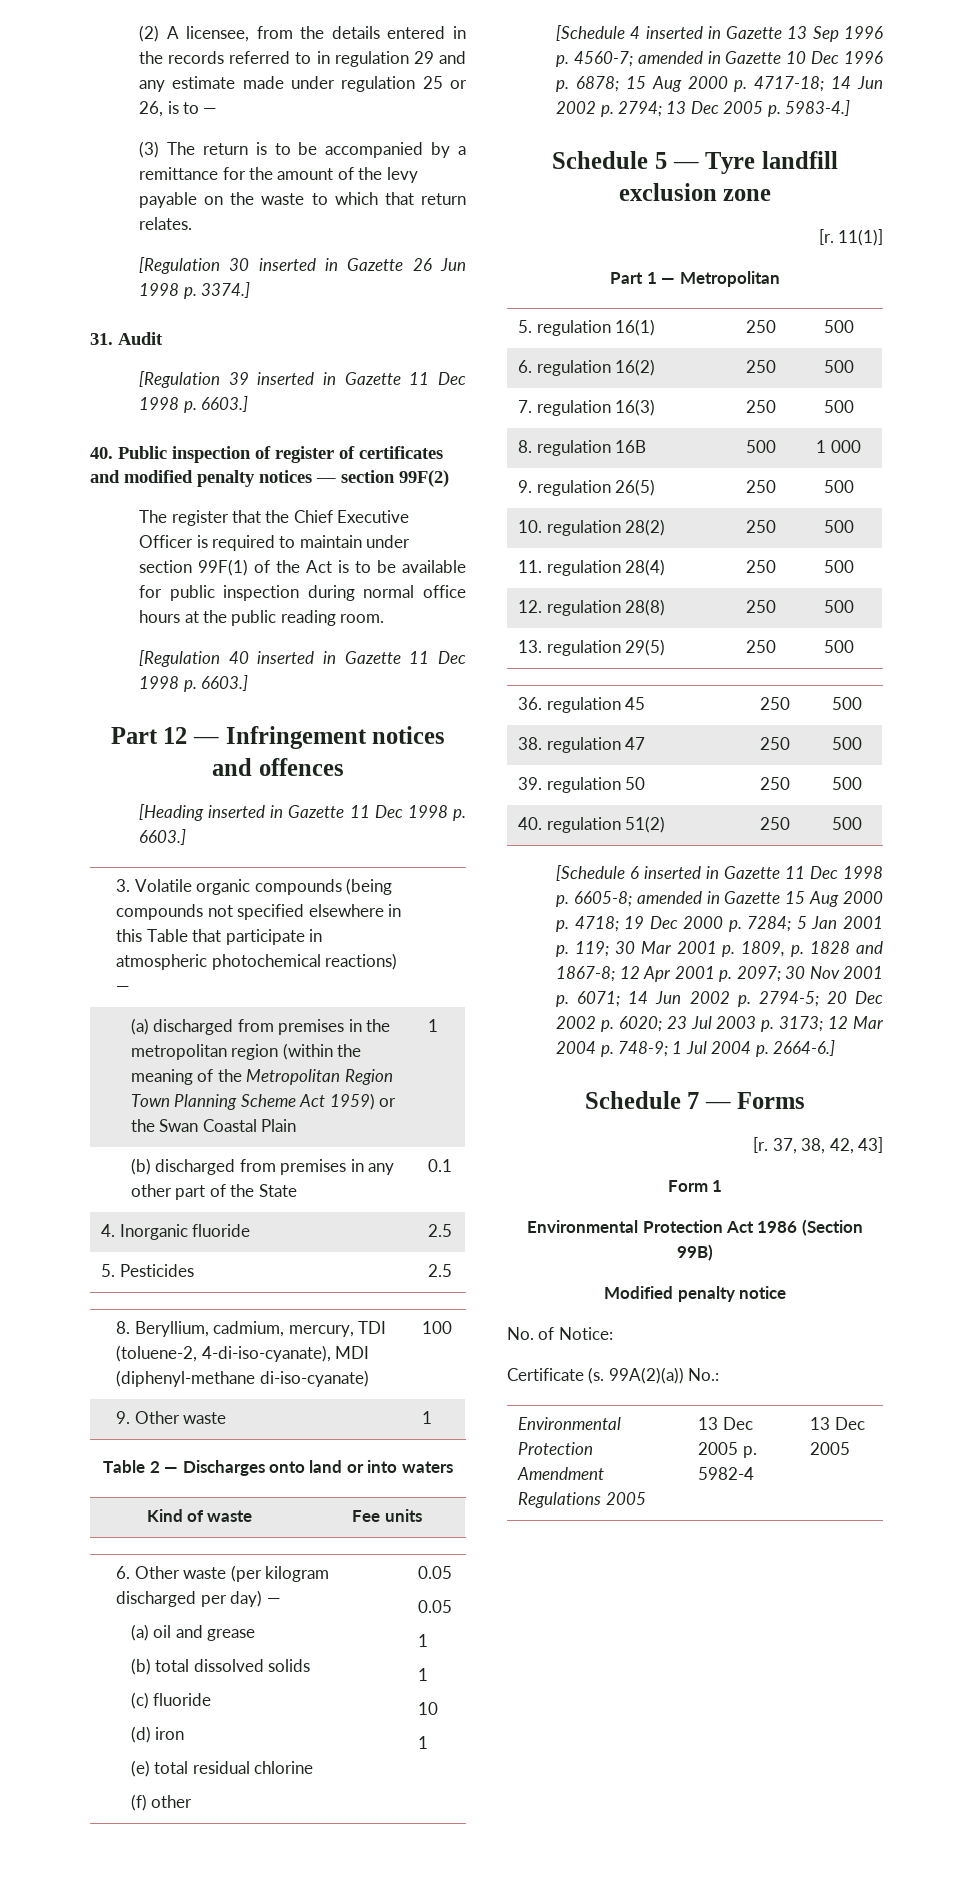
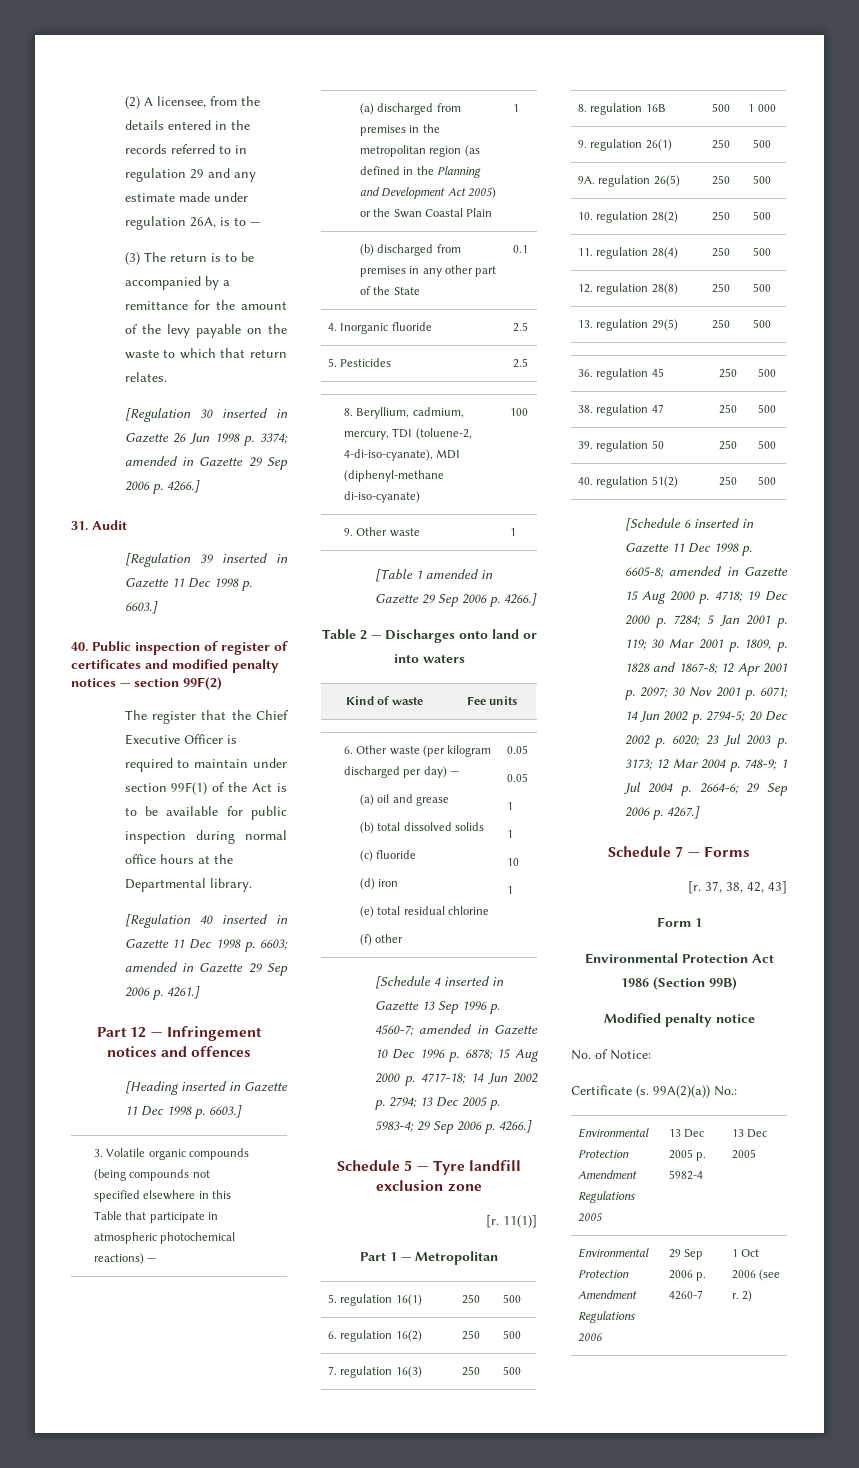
[422,76,467,89] [139,101,164,117] 25 or 26, -> [189,217,216,228] 26A,
[201,282,251,298] 3374.] -> [260,433,288,444] [124,456,288,470] [124,480,200,494] 3374; amended in Gazette 29 Sep 2006 p. 4266.]
[231,610,385,626] public reading room. -> [124,878,252,892] Departmental library.
[201,675,249,691] 6603.] -> [260,939,288,950] [124,962,288,976] [124,986,200,1000] 6603; amended in Gazette 29 Sep 2006 p. 4261.]
[282,1043,362,1060] [130,1069,393,1085] [130,1093,375,1110] (within the meaning of the Metropolitan Region Town Planning Scheme Act 1959) -> [464,145,480,157] [359,166,482,178] [359,187,497,199] (as defined in the Planning and Development Act 2005)
(433, 1417) none -> [374,569,493,582] [374,593,537,607] // [Table 1 amended in Gazette 29 Sep 2006 p. 4266.]
[785,100,851,116] 5983-4.] -> [374,1120,532,1134] 5983-4; 29 Sep 2006 p. 4266.]
(611, 488) none -> [645,139,672,151] [711,139,730,149] [753,139,771,148] [577,175,651,187] 26(1) | 250 | 500 // 9A. regulation
[773,1040,836,1056] 2664-6.] -> [699,783,788,796] [624,806,700,820] 2664-6; 29 Sep 2006 p. 4267.]
(851, 1448) none -> [577,1248,649,1258] [577,1270,629,1278] [577,1290,637,1299] [577,1311,635,1323] [577,1333,603,1342] [668,1249,704,1260] [668,1270,707,1281] [668,1290,703,1300] [731,1249,760,1257] [731,1269,781,1281] [731,1290,753,1302] // Environmental Protection Amendment Regulations 2006 | 29 Sep 2006 p. 4260-7 | 1 Oct 2006 (see r. 2)

